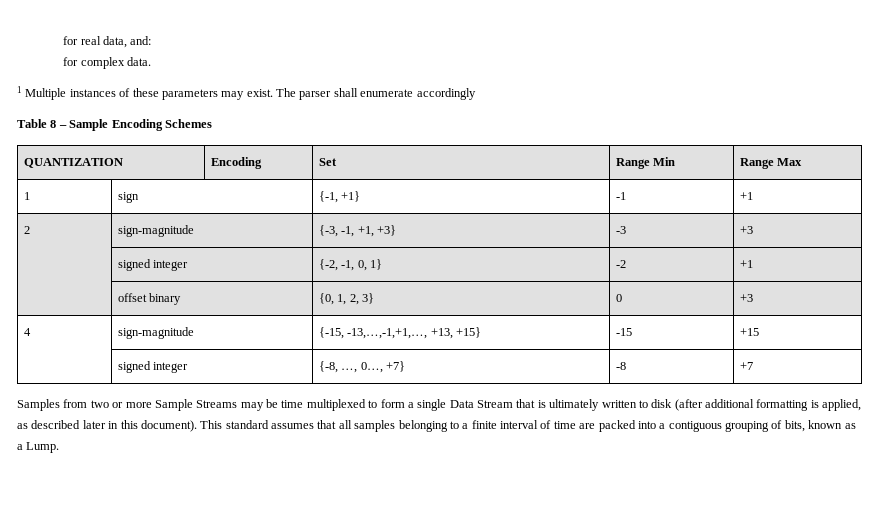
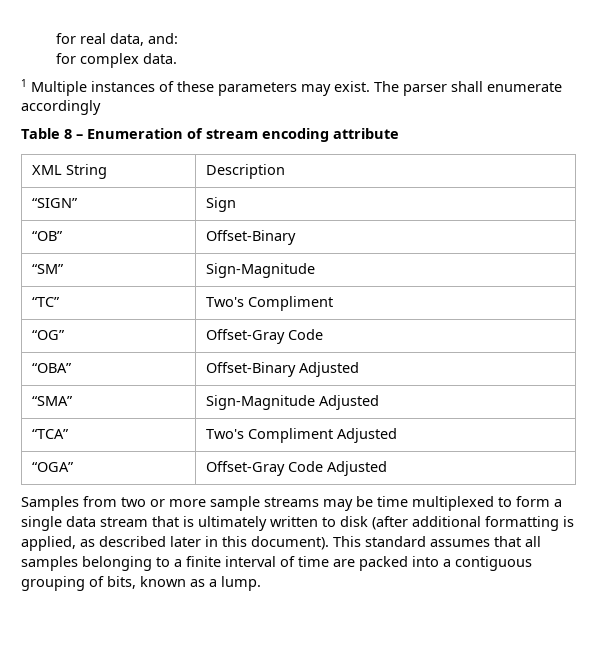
[69,119,212,131] [23,158,123,168] [210,157,262,169] [318,158,337,166] [615,157,676,169] [739,158,803,169] [23,192,30,200] [117,192,139,203] [318,191,361,203] [615,192,626,200] [739,192,753,200] [23,226,30,234] [117,225,194,237] [318,225,397,237] [615,226,626,234] [739,226,753,234] [117,259,189,271] [318,259,383,271] [615,260,626,268] [739,260,753,268] [117,293,182,305] [318,293,375,305] [615,294,622,302] [739,294,753,302] [23,328,31,336] [117,327,194,339] [318,327,482,339] [615,328,632,336] [739,328,759,336] [117,361,189,373] [318,361,406,373] [615,362,626,370] [739,362,753,370] Sample Encoding Schemes // QUANTIZATION | Encoding | Set | Range Min | Range Max // 1 | sign | {-1, +1} | -1 | +1 // 2 | sign-magnitude | {-3, -1, +1, +3} | -3 | +3 // | signed integer | {-2, -1, 0, 1} | -2 | +1 // | offset binary | {0, 1, 2, 3} | 0 | +3 // 4 | sign-magnitude | {-15, -13,…,-1,+1,…, +13, +15} | -15 | +15 // | signed integer | {-8, …, 0…, +7} | -8 | +7 -> [87,128,399,142] [32,164,108,179] [206,164,286,179] [32,198,79,208] [206,197,237,212] [32,231,64,241] [206,230,297,245] [32,264,65,274] [206,263,316,278] [32,297,61,307] [206,296,334,311] [32,330,66,340] [206,329,324,344] [32,363,73,373] [206,362,360,377] [32,396,74,406] [206,395,380,410] [32,429,70,439] [206,428,398,443] [32,462,75,472] [206,461,388,476] Enumeration of stream encoding attribute // XML String | Description // “SIGN” | Sign // “OB” | Offset-Binary // “SM” | Sign-Magnitude // “TC” | Two's Compliment // “OG” | Offset-Gray Code // “OBA” | Offset-Binary Adjusted // “SMA” | Sign-Magnitude Adjusted // “TCA” | Two's Compliment Adjusted // “OGA” | Offset-Gray Code Adjusted
[154,399,238,411] Sample Streams -> [210,496,319,511] sample streams
[449,400,513,408] Data Stream -> [66,516,148,527] data stream
[26,442,60,453] Lump. -> [221,576,261,591] lump.

